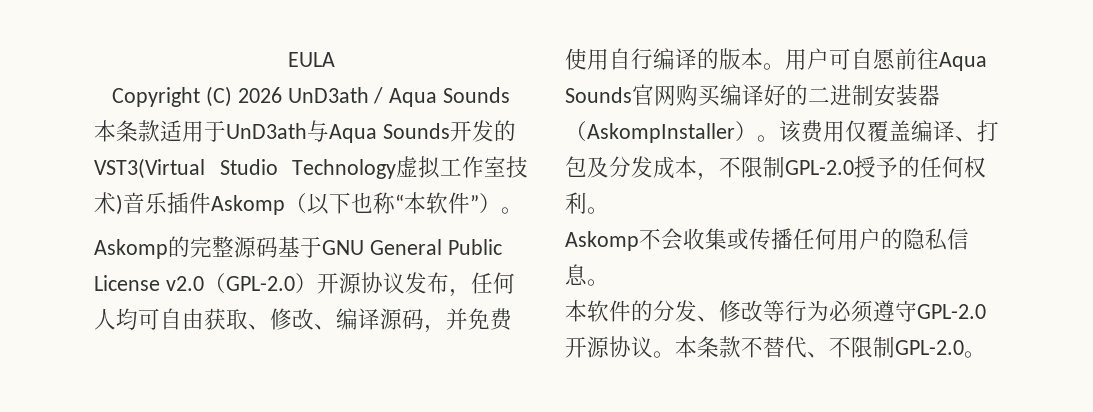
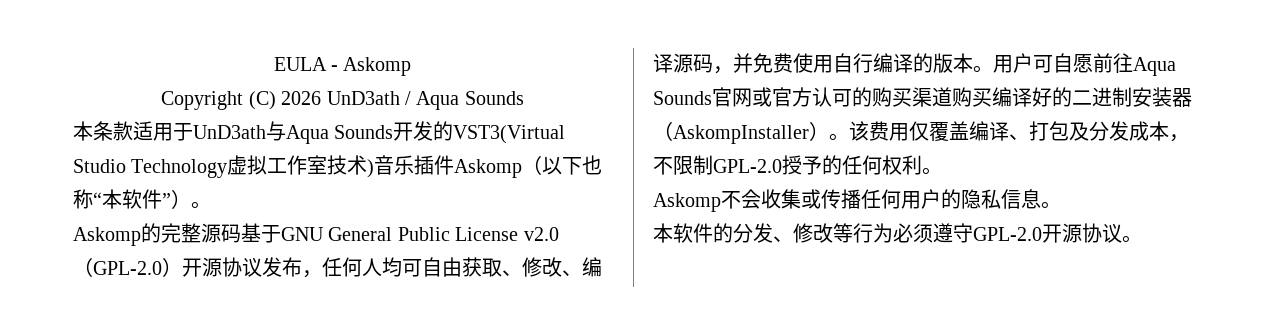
(335, 59) none -> [331,57,412,76] - Askomp
(676, 95) none -> [752,87,952,107] 或官方认可的购买渠道
[675,336,986,358] 本条款不替代、不限制GPL-2.0。 -> (1142, 239) none

